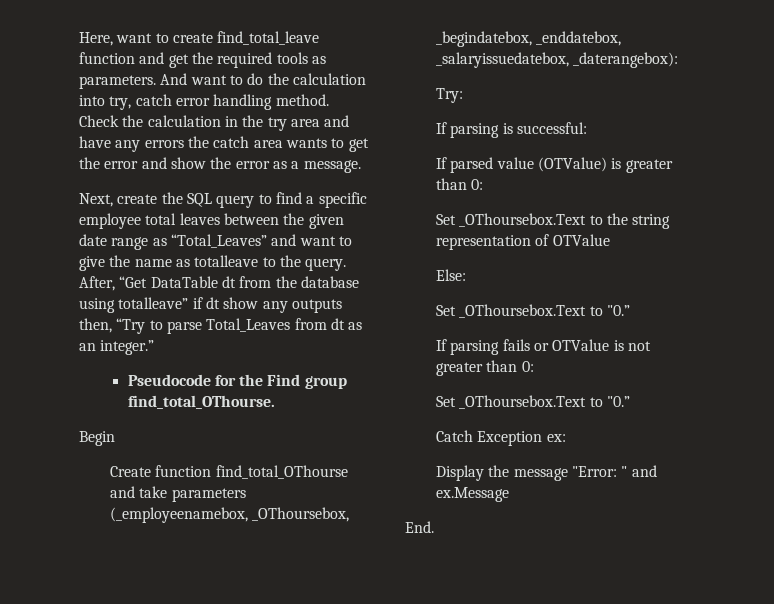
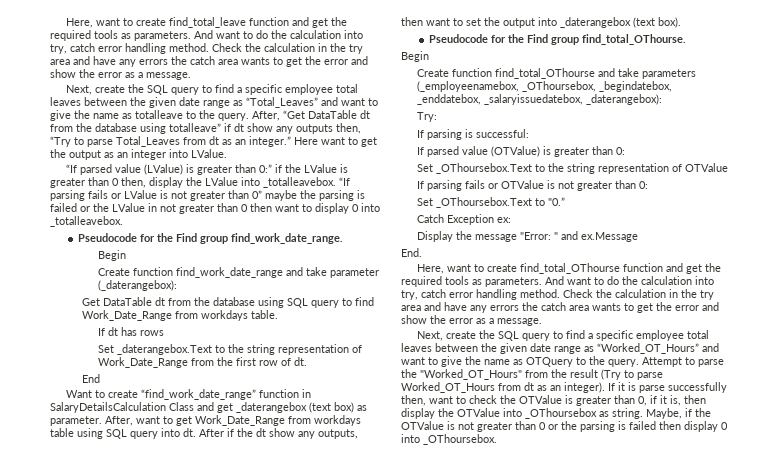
(155, 347) none -> [294,137,377,147] [50,149,227,160] [65,164,348,175] [50,177,350,188] [50,190,365,201] [50,203,380,214] [50,216,123,227] [78,233,344,244] [98,250,127,261] [98,267,380,278] [98,280,178,291] [82,297,375,308] [82,310,279,321] [98,327,165,336] [98,344,363,355] [98,357,308,368] [82,374,101,383] [65,389,311,400] [50,402,367,413] [50,415,361,426] [50,428,358,439] [401,17,681,28] Here want to get the output as an integer into LValue. // “If parsed value (LValue) is greater than 0:” if the LValue is greater than 0 then, display the LValue into _totalleavebox. “If parsing fails or LValue is not greater than 0” maybe the parsing is failed or the LValue in not greater than 0 then want to display 0 into _totalleavebox. // Pseudocode for the Find group find_work_date_range. // Begin // Create function find_work_date_range and take parameter (_daterangebox): // Get DataTable dt from the database using SQL query to find Work_Date_Range from workdays table. // If dt has rows // Set _daterangebox.Text to the string representation of Work_Date_Range from the first row of dt. // End // Want to create “find_work_date_range” function in SalaryDetailsCalculation Class and get _daterangebox (text box) as parameter. After, want to get Work_Date_Range from workdays table using SQL query into dt. After if the dt show any outputs, then want to set the output into _daterangebox (text box).
[435,269,466,281] [435,304,630,318] // Else: // Set _OThoursebox.Text to "0.” -> (729, 167) none
(434, 527) none -> [416,263,721,274] [401,276,714,287] [401,289,714,300] [401,302,719,313] [401,315,542,326] [416,330,709,341] [401,343,719,354] [401,356,724,367] [401,369,663,380] [401,382,727,393] [401,395,706,406] [401,408,711,419] [401,421,728,432] [401,434,497,445] // Here, want to create find_total_OThourse function and get the required tools as parameters. And want to do the calculation into try, catch error handling method. Check the calculation in the try area and have any errors the catch area wants to get the error and show the error as a message. // Next, create the SQL query to find a specific employee total leaves between the given date range as “Worked_OT_Hours” and want to give the name as OTQuery to the query. Attempt to parse the "Worked_OT_Hours" from the result (Try to parse Worked_OT_Hours from dt as an integer). If it is parse successfully then, want to check the OTValue is greater than 0, if it is, then display the OTValue into _OThoursebox as string. Maybe, if the OTValue is not greater than 0 or the parsing is failed then display 0 into _OThoursebox.

